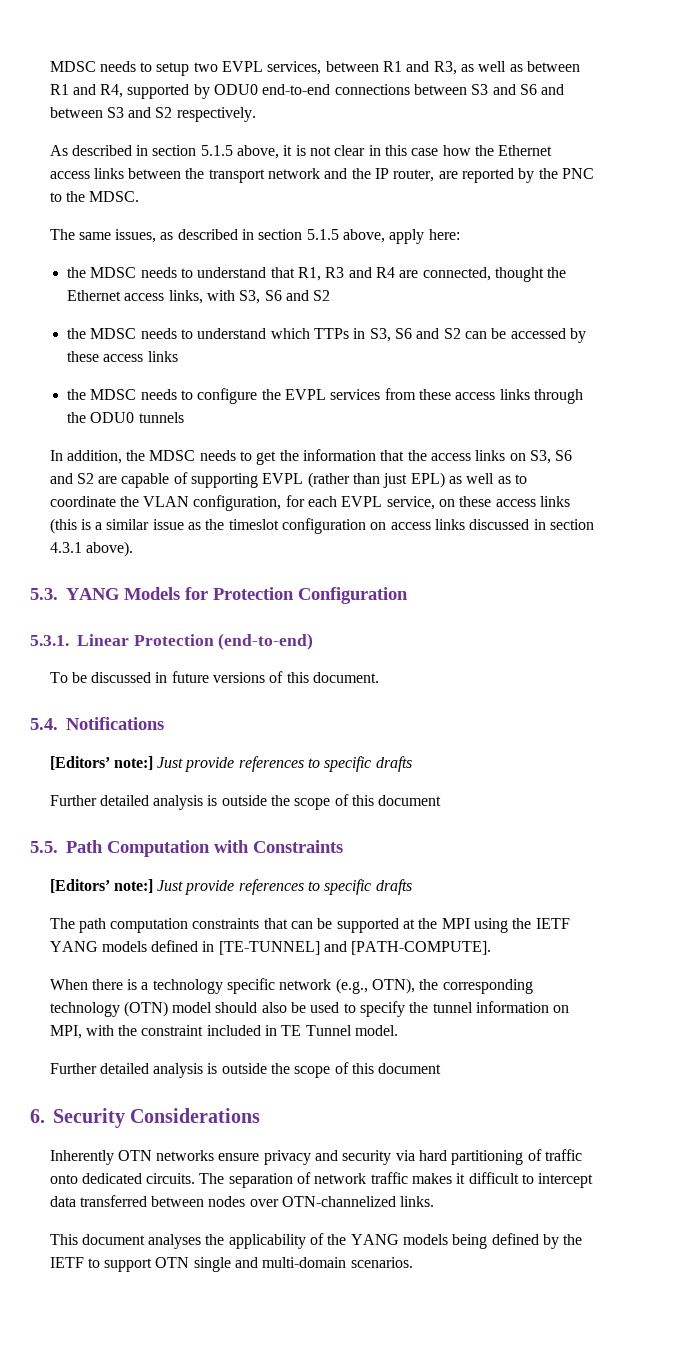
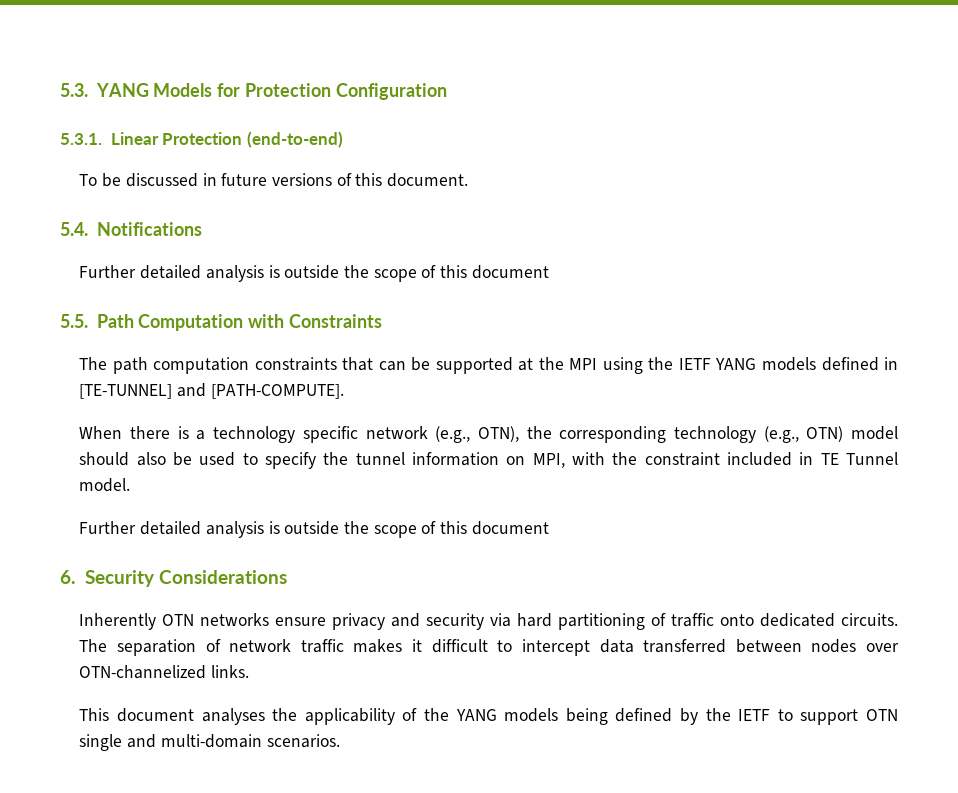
[49,61,581,76] [49,84,565,99] [49,107,256,122] [49,145,553,159] [49,168,595,183] [49,191,140,202] [49,229,460,244] [67,267,567,282] [67,290,331,304] [67,328,586,343] [67,351,178,362] [67,388,583,404] [67,412,184,423] [49,449,573,465] [49,472,528,488] [49,495,571,511] [49,518,595,534] [49,541,133,557] MDSC needs to setup two EVPL services, between R1 and R3, as well as between R1 and R4, supported by ODU0 end-to-end connections between S3 and S6 and between S3 and S2 respectively. // As described in section 5.1.5 above, it is not clear in this case how the Ethernet access links between the transport network and the IP router, are reported by the PNC to the MDSC. // The same issues, as described in section 5.1.5 above, apply here: // the MDSC needs to understand that R1, R3 and R4 are connected, thought the Ethernet access links, with S3, S6 and S2 // the MDSC needs to understand which TTPs in S3, S6 and S2 can be accessed by these access links // the MDSC needs to configure the EVPL services from these access links through the ODU0 tunnels // In addition, the MDSC needs to get the information that the access links on S3, S6 and S2 are capable of supporting EVPL (rather than just EPL) as well as to coordinate the VLAN configuration, for each EVPL service, on these access links (this is a similar issue as the timeslot configuration on access links discussed in section 4.3.1 above). // -> (60, 90) none
[49,756,412,772] // [Editors’ note:] Just provide references to specific drafts -> (202, 229) none
[49,879,412,895] // [Editors’ note:] Just provide references to specific drafts -> (382, 321) none
[123,1001,168,1017] (OTN) -> [763,426,844,443] (e.g., OTN)

